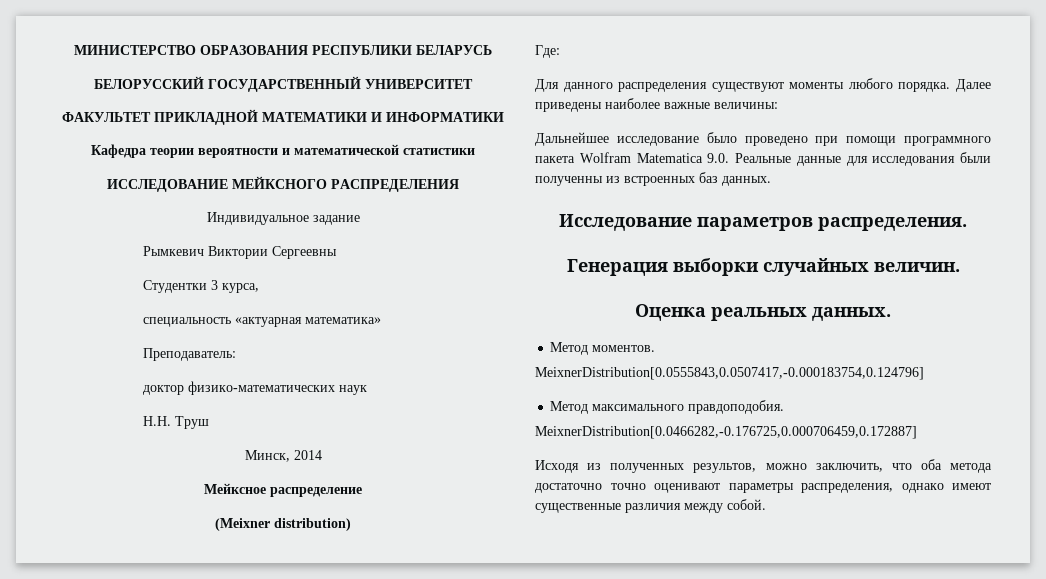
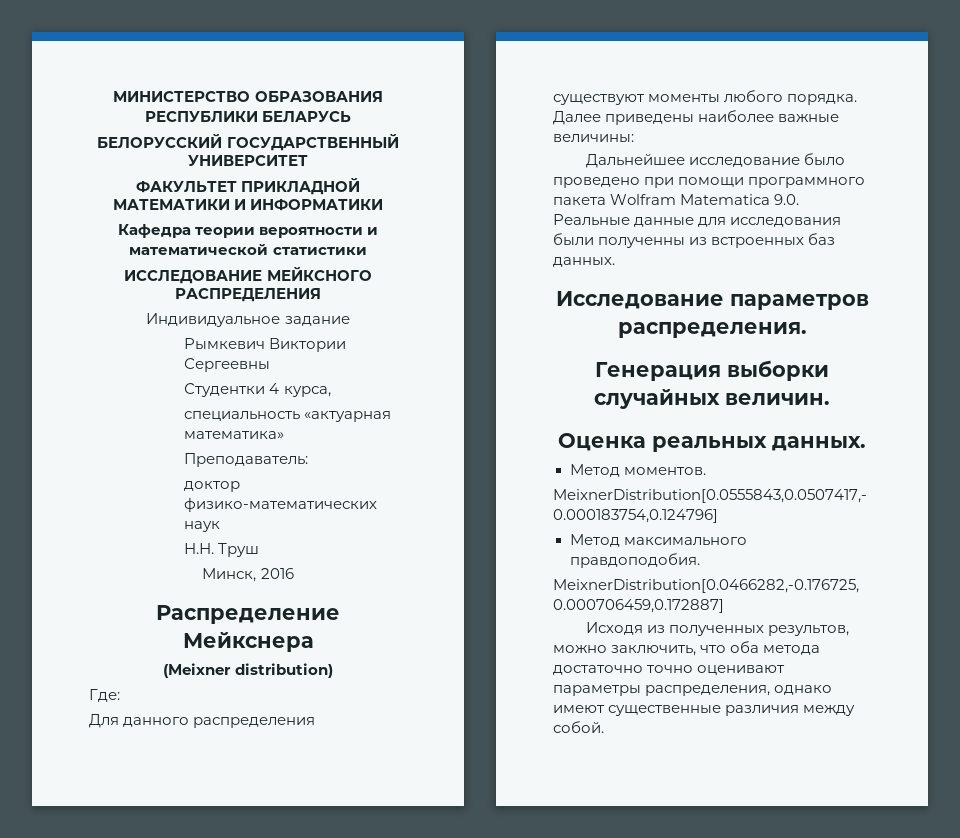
[211,280,219,290] 3 -> [269,383,280,394] 4
[293,450,322,460] [204,483,362,497] 2014 // Мейксное распределение -> [260,568,294,579] [156,605,340,624] [182,632,314,652] 2016 // Распределение Мейкснера

